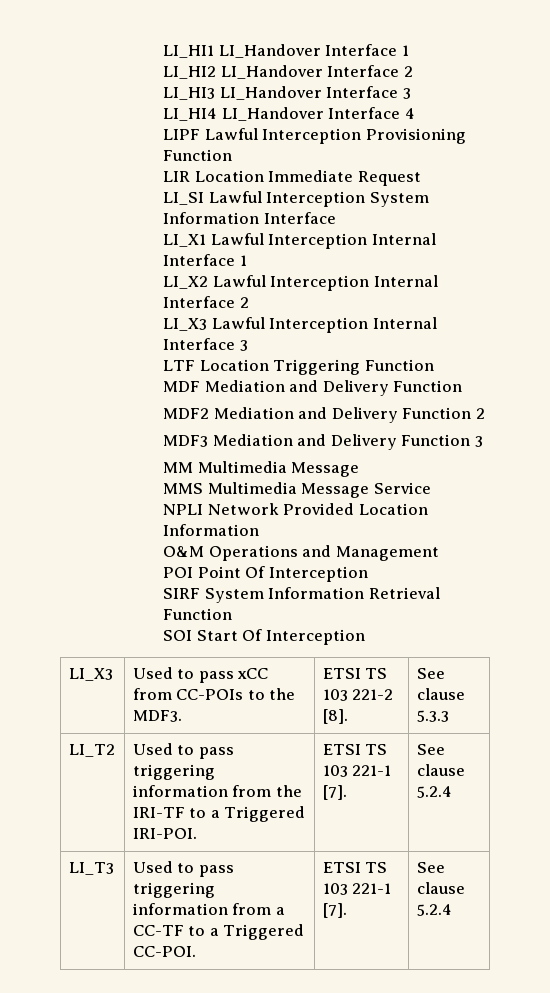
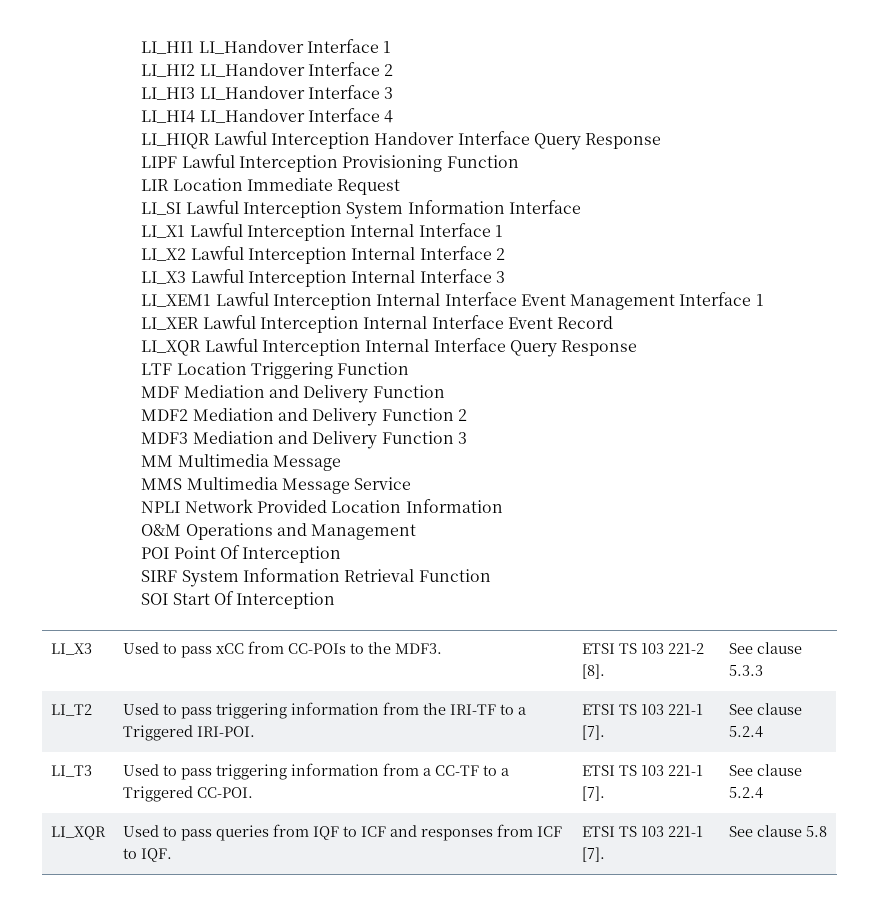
(415, 113) none -> [141,131,662,150] // LI_HIQR Lawful Interception Handover Interface Query Response
(248, 345) none -> [141,292,764,310] [141,315,614,333] [141,338,638,357] // LI_XEM1 Lawful Interception Internal Interface Event Management Interface 1 // LI_XER Lawful Interception Internal Interface Event Record // LI_XQR Lawful Interception Internal Interface Query Response
(452, 910) none -> [50,826,106,840] [122,824,562,841] [122,848,172,862] [581,826,703,837] [581,847,605,862] [728,825,827,837] // LI_XQR | Used to pass queries from IQF to ICF and responses from ICF to IQF. | ETSI TS 103 221-1 [7]. | See clause 5.8

